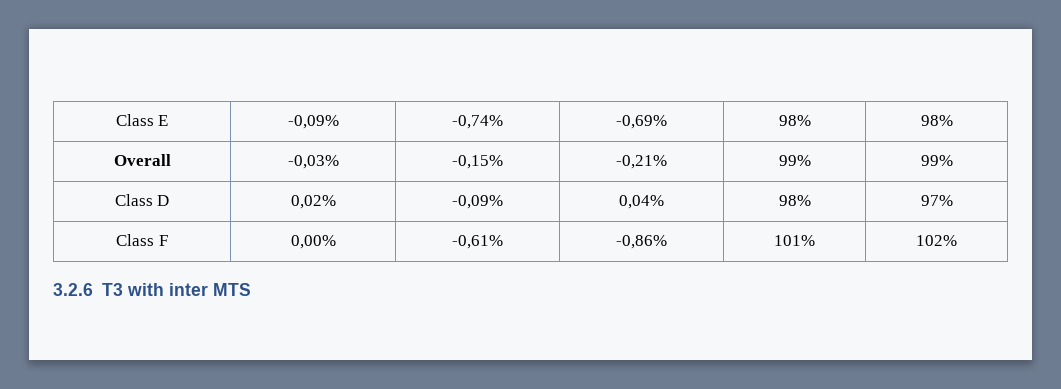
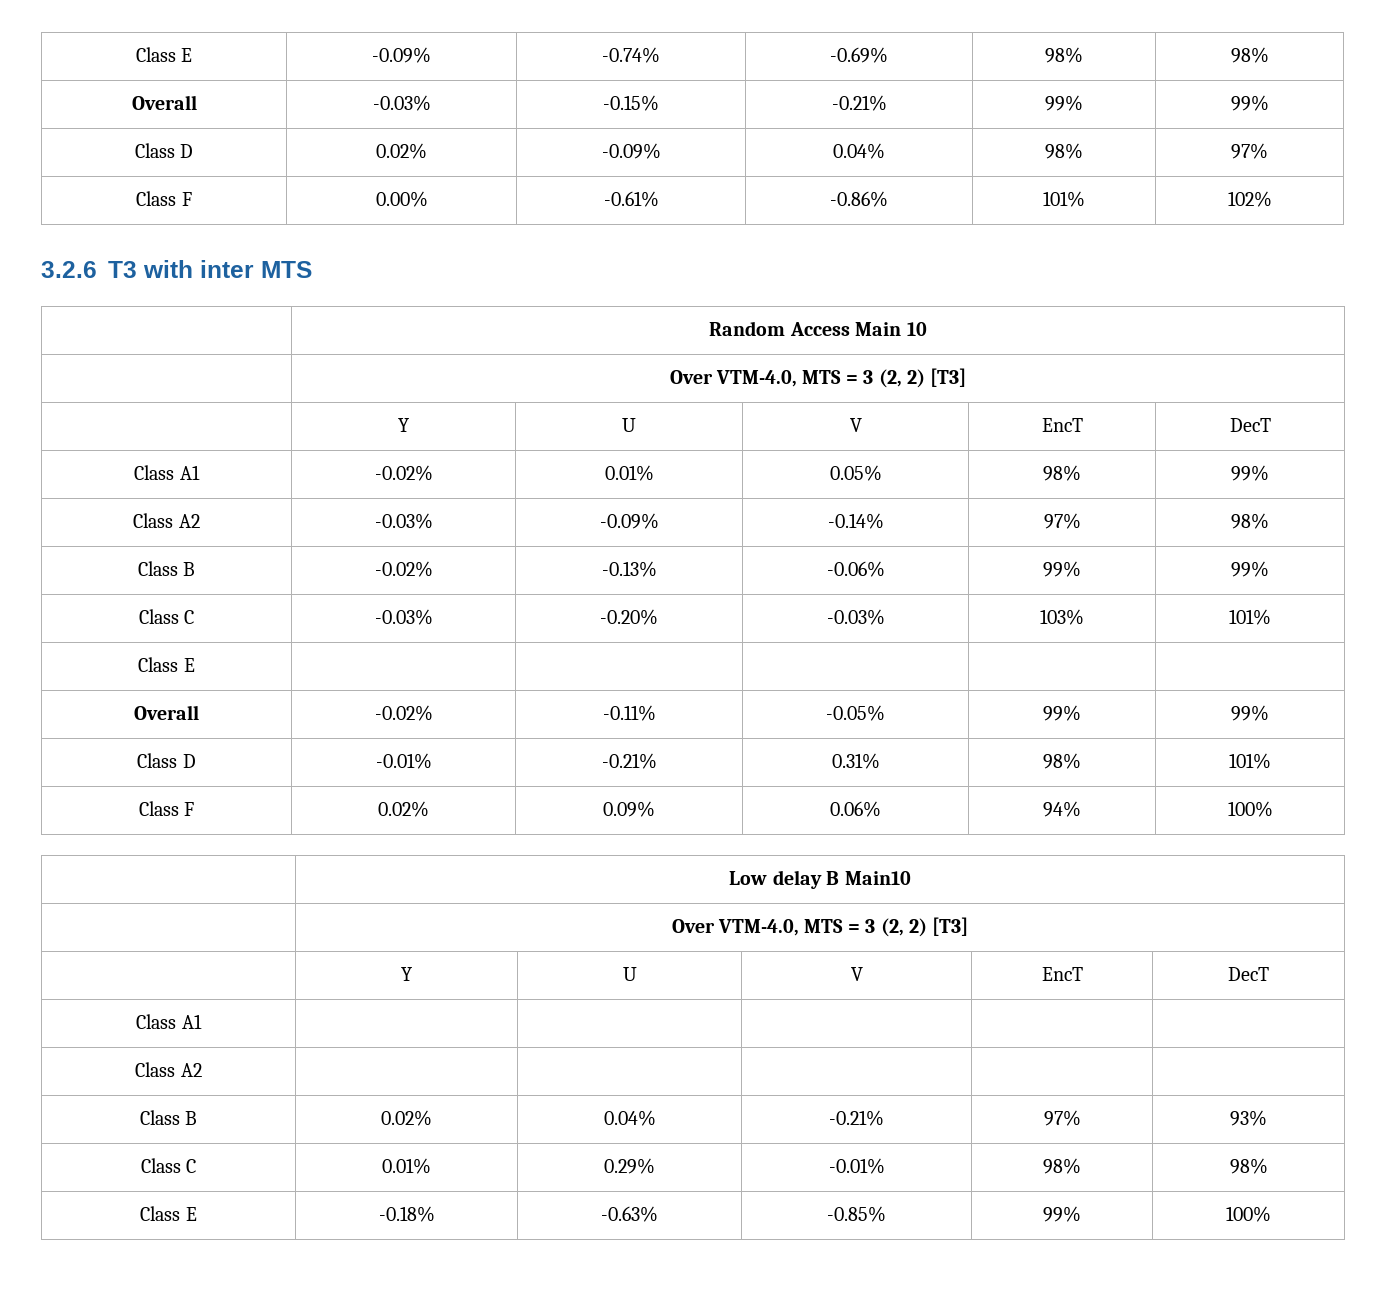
[115,114,169,126] [287,115,339,129] [452,115,503,129] [616,115,667,129] Class E | -0,09% | -0,74% | -0,69% -> [135,47,193,62] [371,47,431,63] [602,47,660,63] [830,47,888,63] Class E | -0.09% | -0.74% | -0.69%
[287,155,339,169] [452,155,503,169] [616,155,667,169] [778,155,811,166] [920,155,953,166] [114,194,170,206] [290,195,336,209] [452,195,503,209] [619,195,664,209] -0,03% | -0,15% | -0,21% | 99% | 99% // Class D | 0,02% | -0,09% | 0,04% -> [372,95,431,111] [603,95,659,111] [831,95,887,111] [1045,95,1083,111] [1230,95,1269,111] [134,143,194,158] [375,143,427,159] [601,143,661,159] [833,143,885,159] -0.03% | -0.15% | -0.21% | 99% | 99% // Class D | 0.02% | -0.09% | 0.04%
[290,235,336,249] [452,235,503,249] [616,235,667,249] 0,00% | -0,61% | -0,86% -> [375,191,428,207] [603,191,659,207] [830,191,888,207] 0.00% | -0.61% | -0.86%
(251, 289) none -> [709,321,927,336] [669,368,967,388] [397,418,410,432] [622,418,636,432] [849,418,862,432] [1041,418,1083,432] [1229,418,1271,432] [134,465,200,480] [374,465,433,481] [604,465,654,481] [829,465,882,481] [1043,465,1081,481] [1231,465,1269,481] [133,513,200,528] [374,513,433,529] [599,513,659,529] [827,513,884,529] [1043,513,1081,529] [1231,513,1269,529] [137,561,196,576] [374,561,433,577] [601,561,657,577] [826,561,885,577] [1043,561,1081,577] [1231,561,1269,577] [138,609,195,624] [374,609,433,625] [600,609,658,625] [826,609,885,625] [1040,609,1084,625] [1229,609,1271,625] [138,657,195,672] [134,705,199,720] [374,705,433,721] [602,705,656,721] [826,705,885,721] [1043,705,1081,721] [1231,705,1269,721] [137,753,196,768] [375,753,432,769] [601,753,657,769] [831,753,880,769] [1043,753,1081,769] [1229,753,1271,769] [138,801,195,816] [377,801,429,817] [603,801,655,817] [830,801,881,817] [1043,801,1081,817] [1227,801,1273,817] [729,870,911,889] [671,917,969,937] [400,967,413,981] [622,967,637,981] [850,967,863,981] [1041,967,1083,981] [1228,967,1269,981] [136,1014,202,1029] [135,1062,202,1077] [139,1110,198,1125] [380,1110,432,1126] [603,1110,656,1126] [829,1110,884,1126] [1043,1110,1081,1126] [1230,1110,1267,1126] [140,1158,197,1173] [381,1158,431,1174] [604,1158,655,1174] [828,1158,885,1174] [1043,1158,1081,1174] [1229,1158,1268,1174] [140,1206,197,1221] [378,1206,435,1222] [601,1206,658,1222] [827,1206,886,1222] [1043,1206,1081,1222] [1226,1206,1271,1222] // | Random Access Main 10 // | Over VTM-4.0, MTS = 3 (2, 2) [T3] // | Y | U | V | EncT | DecT // Class A1 | -0.02% | 0.01% | 0.05% | 98% | 99% // Class A2 | -0.03% | -0.09% | -0.14% | 97% | 98% // Class B | -0.02% | -0.13% | -0.06% | 99% | 99% // Class C | -0.03% | -0.20% | -0.03% | 103% | 101% // Class E | | | | | // Overall | -0.02% | -0.11% | -0.05% | 99% | 99% // Class D | -0.01% | -0.21% | 0.31% | 98% | 101% // Class F | 0.02% | 0.09% | 0.06% | 94% | 100% // | Low delay B Main10 // | Over VTM-4.0, MTS = 3 (2, 2) [T3] // | Y | U | V | EncT | DecT // Class A1 | | | | | // Class A2 | | | | | // Class B | 0.02% | 0.04% | -0.21% | 97% | 93% // Class C | 0.01% | 0.29% | -0.01% | 98% | 98% // Class E | -0.18% | -0.63% | -0.85% | 99% | 100%

